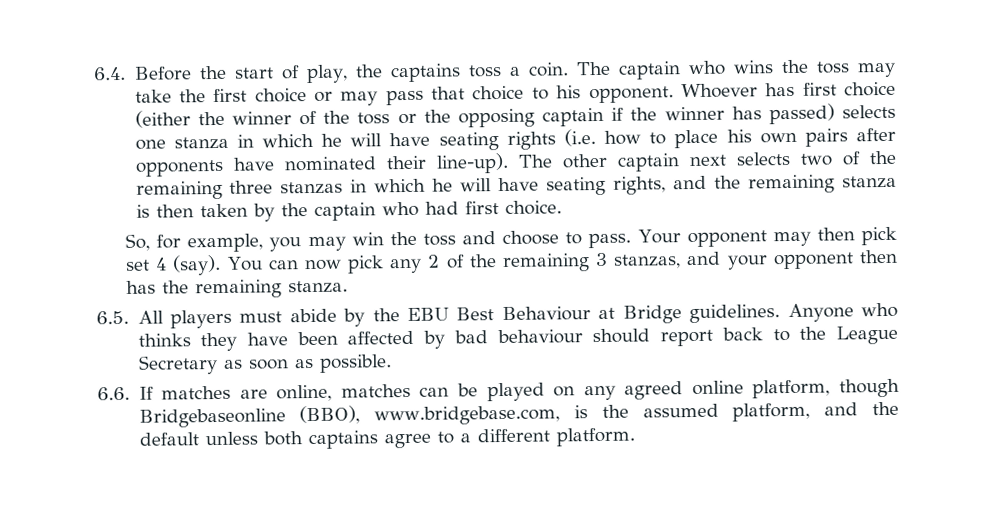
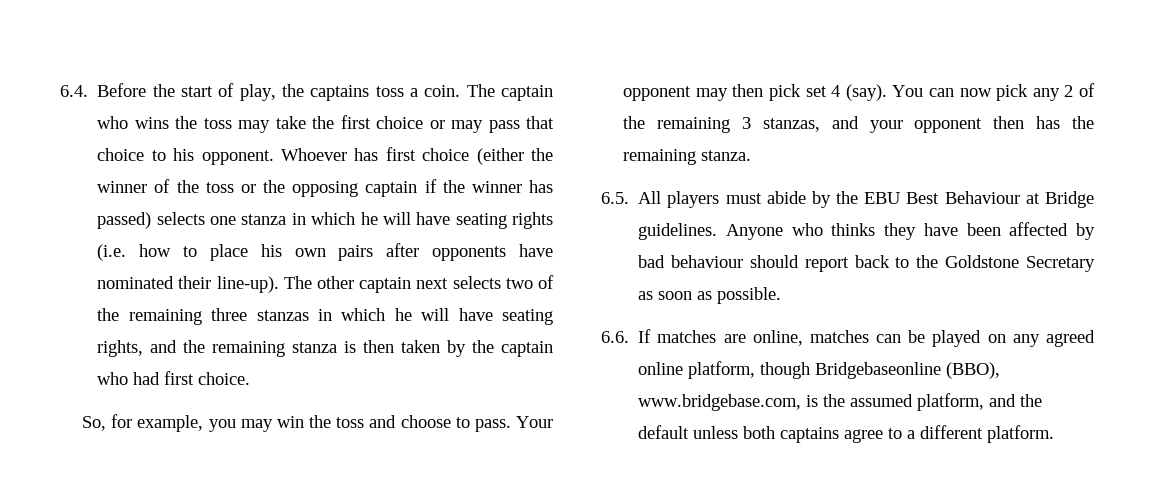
[836,325,899,345] League -> [945,255,1020,268] Goldstone

